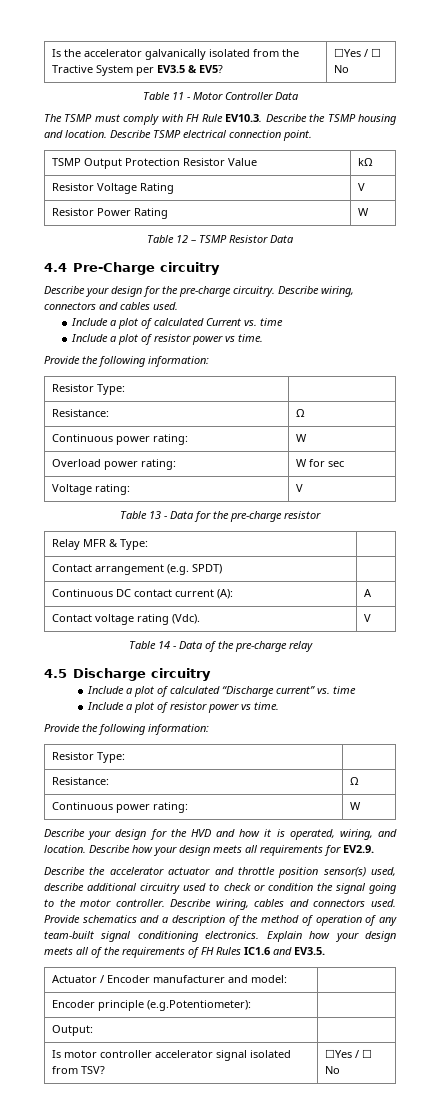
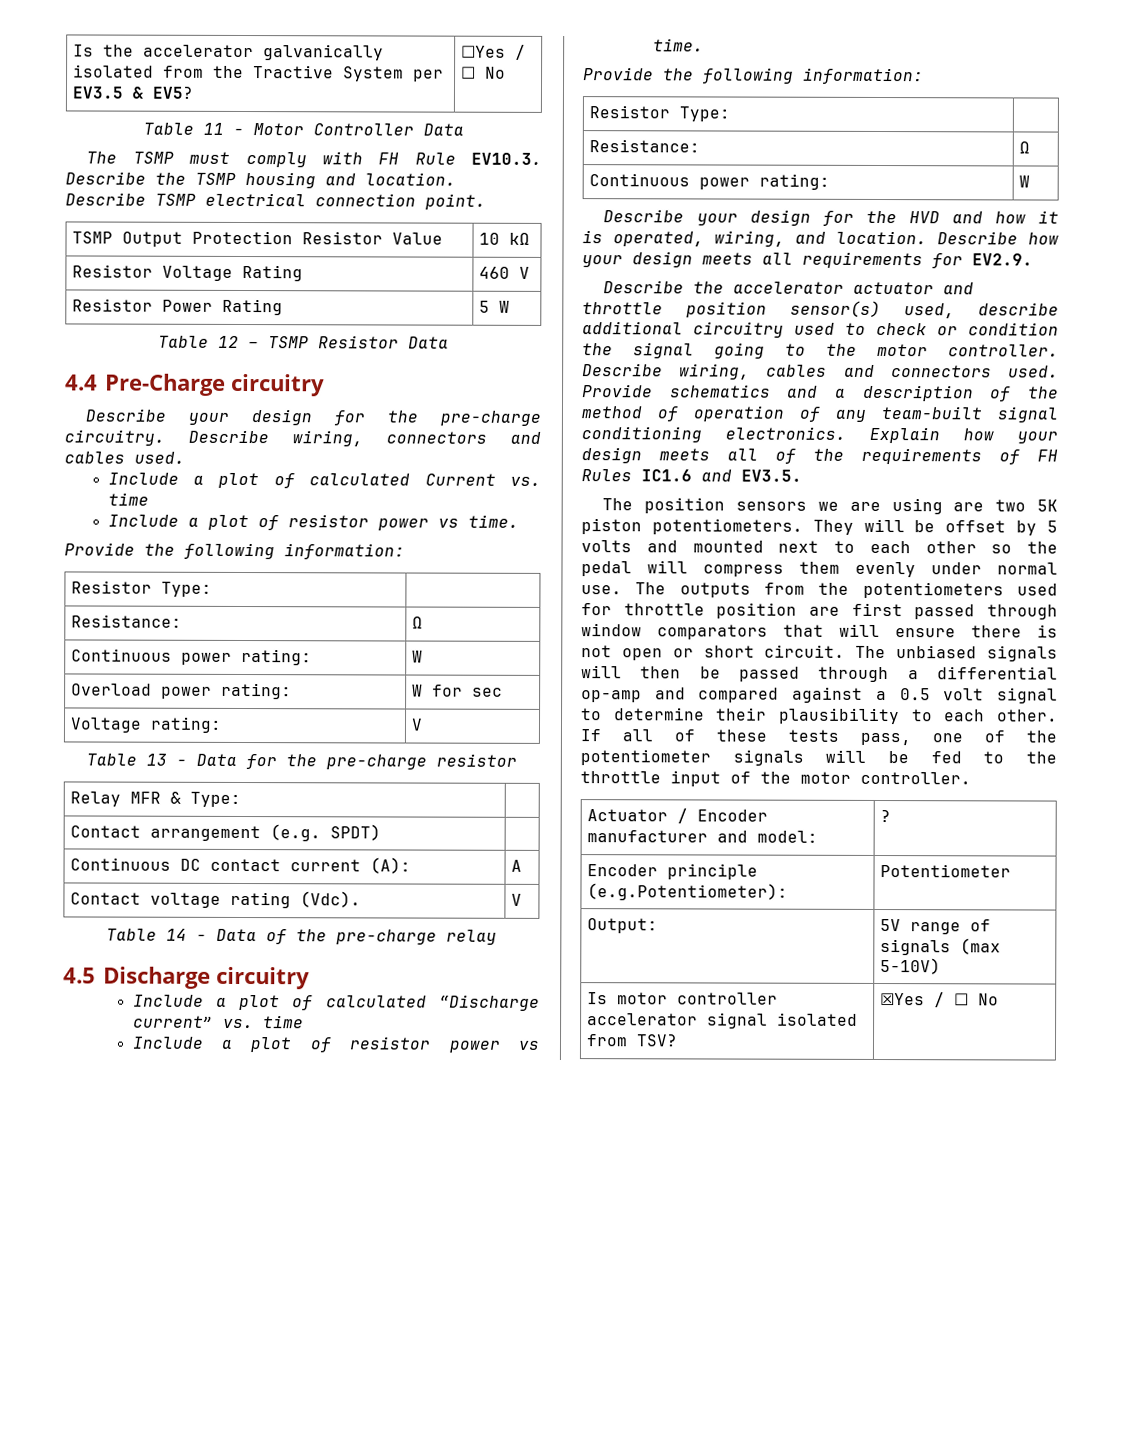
(258, 162) none -> [479,232,501,245] 10
(175, 188) none -> [479,266,511,279] 460
(169, 213) none -> [479,300,491,313] 5
(325, 951) none -> [602,497,1058,515] [581,518,1058,536] [581,540,1058,554] [581,560,1058,578] [581,581,1058,599] [581,602,1058,620] [581,623,1058,640] [581,644,1058,662] [581,665,1058,683] [581,686,1058,704] [581,707,1058,725] [580,729,1057,746] [580,749,1057,766] [580,770,971,787] // The position sensors we are using are two 5K piston potentiometers. They will be offset by 5 volts and mounted next to each other so the pedal will compress them evenly under normal use. The outputs from the potentiometers used for throttle position are first passed through window comparators that will ensure there is not open or short circuit. The unbiased signals will then be passed through a differential op-amp and compared against a 0.5 volt signal to determine their plausibility to each other. If all of these tests pass, one of the potentiometer signals will be fed to the throttle input of the motor controller.
(288, 979) none -> [880,810,892,823] ?
(252, 1005) none -> [880,864,1012,878] Potentiometer
(94, 1030) none -> [880,919,992,935] [880,938,1002,956] [880,958,942,975] 5V range of signals (max 5-10V)
[325,1049,353,1058] ☐Yes -> [880,993,926,1006] ☒Yes

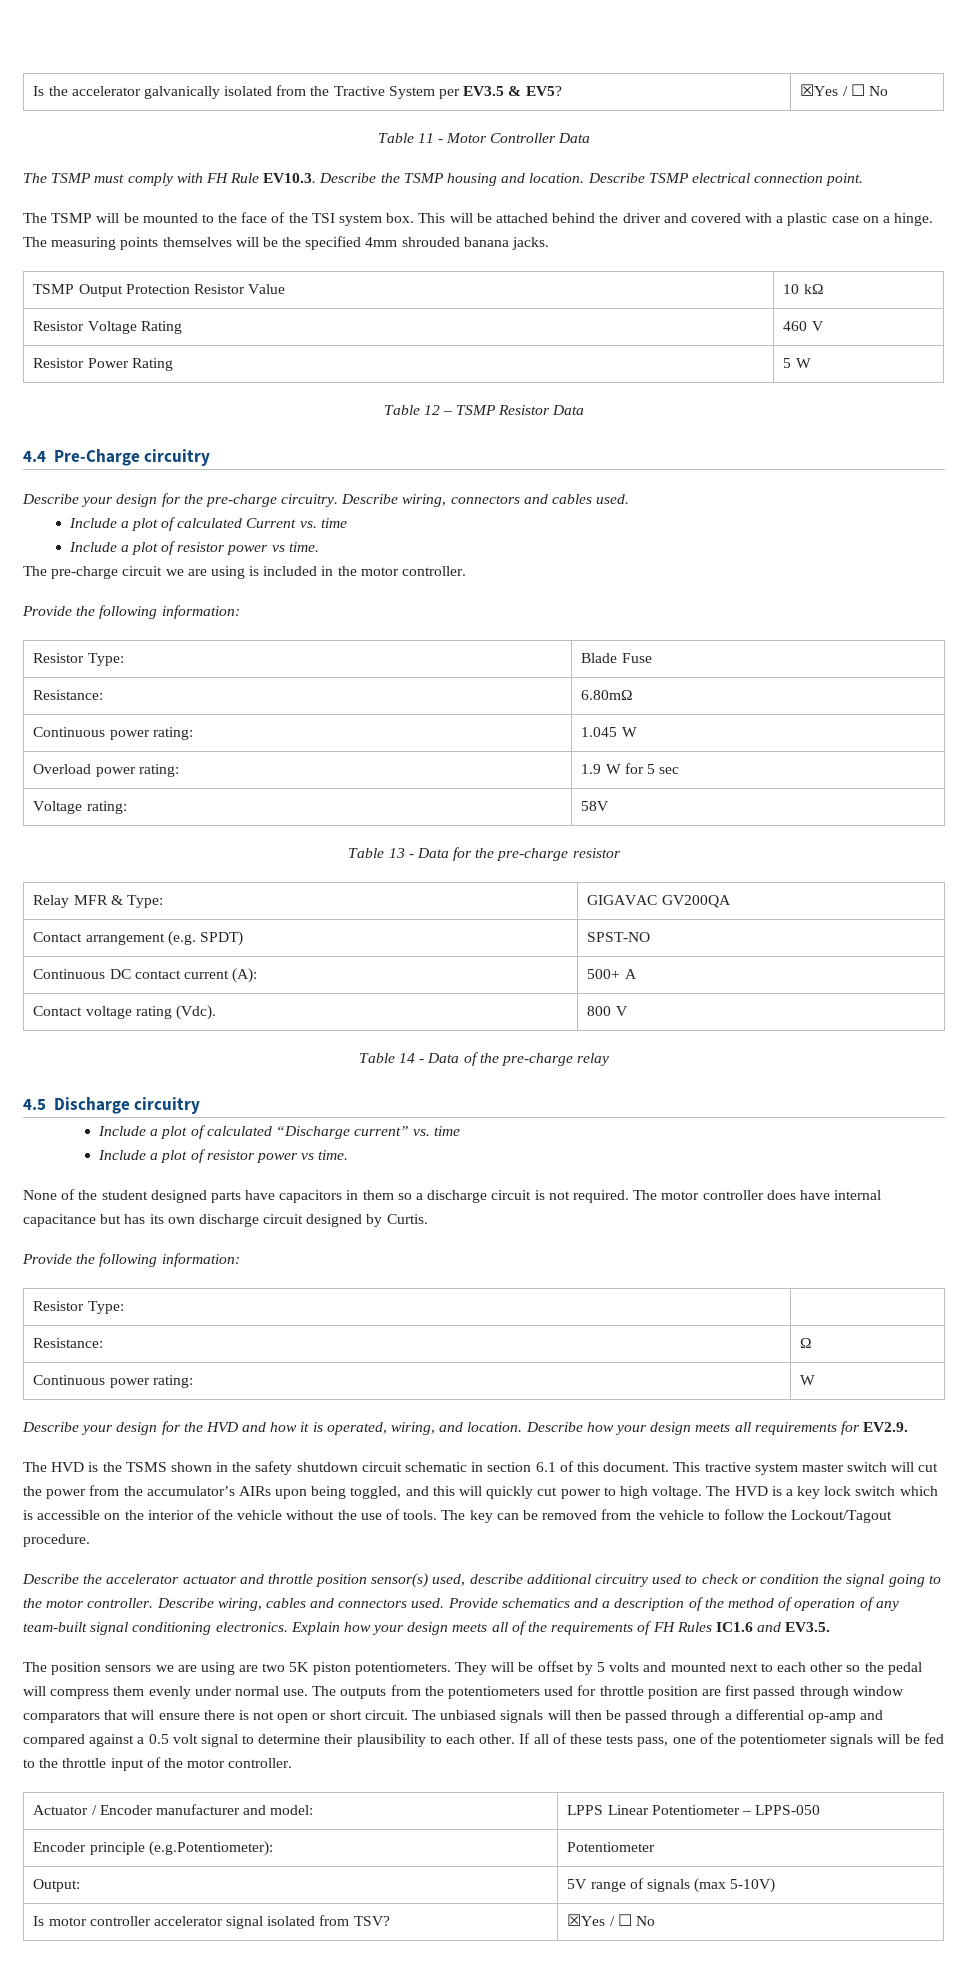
[461,45,507,58] ☐Yes -> [800,84,839,96] ☒Yes
(486, 201) none -> [23,212,934,226] [23,236,550,250] // The TSMP will be mounted to the face of the TSI system box. This will be attached behind the driver and covered with a plastic case on a hinge. The measuring points themselves will be the specified 4mm shrouded banana jacks.
[64,542,405,560] [71,580,213,597] [71,614,183,628] [412,616,424,629] [71,648,313,666] // Provide the following information: // Resistor Type: | // Resistance: | Ω // Continuous power rating: | -> [23,566,467,579] [22,605,240,619] [33,653,124,666] [581,653,652,663] [33,690,104,700] [581,690,634,700] [33,727,193,740] [581,727,618,737] // The pre-charge circuit we are using is included in the motor controller. // Provide the following information: // Resistor Type: | Blade Fuse // Resistance: | 6.80mΩ // Continuous power rating: | 1.045
(293, 691) none -> [581,764,602,774] 1.9
(464, 690) none -> [646,764,655,774] 5
[411,718,424,731] V -> [581,801,610,811] 58V
(242, 799) none -> [587,895,731,908] GIGAVAC GV200QA
(382, 832) none -> [587,932,651,942] SPST-NO
(412, 865) none -> [587,969,621,979] 500+
(362, 899) none -> [587,1006,612,1016] 800
(704, 45) none -> [23,1189,882,1203] [23,1214,428,1227] // None of the student designed parts have capacitors in them so a discharge circuit is not required. The motor controller does have internal capacitance but has its own discharge circuit designed by Curtis.
(1033, 259) none -> [23,1461,939,1475] [23,1485,938,1499] [23,1509,893,1523] [23,1534,90,1547] // The HVD is the TSMS shown in the safety shutdown circuit schematic in section 6.1 of this document. This tractive system master switch will cut the power from the accumulator’s AIRs upon being toggled, and this will quickly cut power to high voltage. The HVD is a key lock switch which is accessible on the interior of the vehicle without the use of tools. The key can be removed from the vehicle to follow the Lockout/Tagout procedure.
[880,810,892,823] ? -> [567,1805,821,1815] LPPS Linear Potentiometer – LPPS-050

